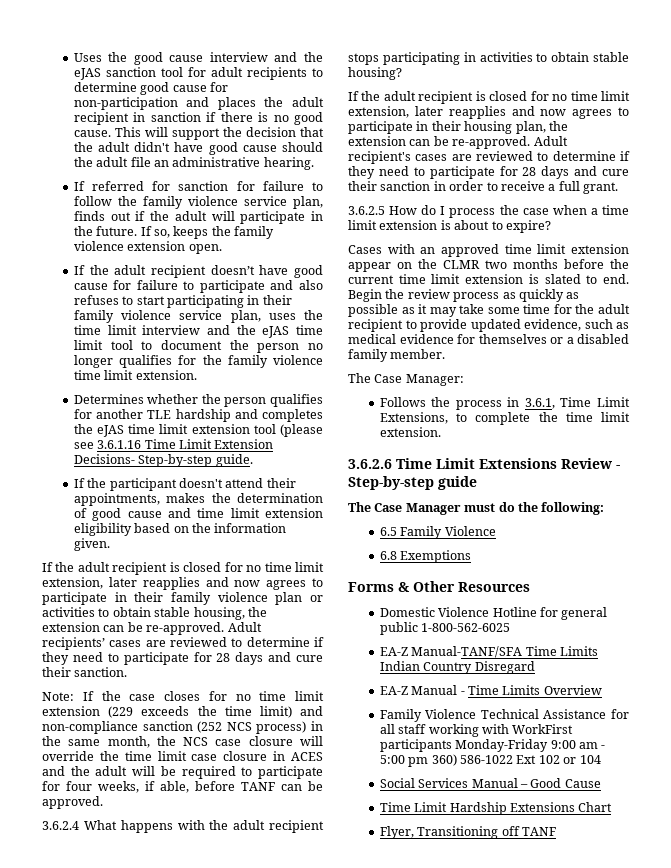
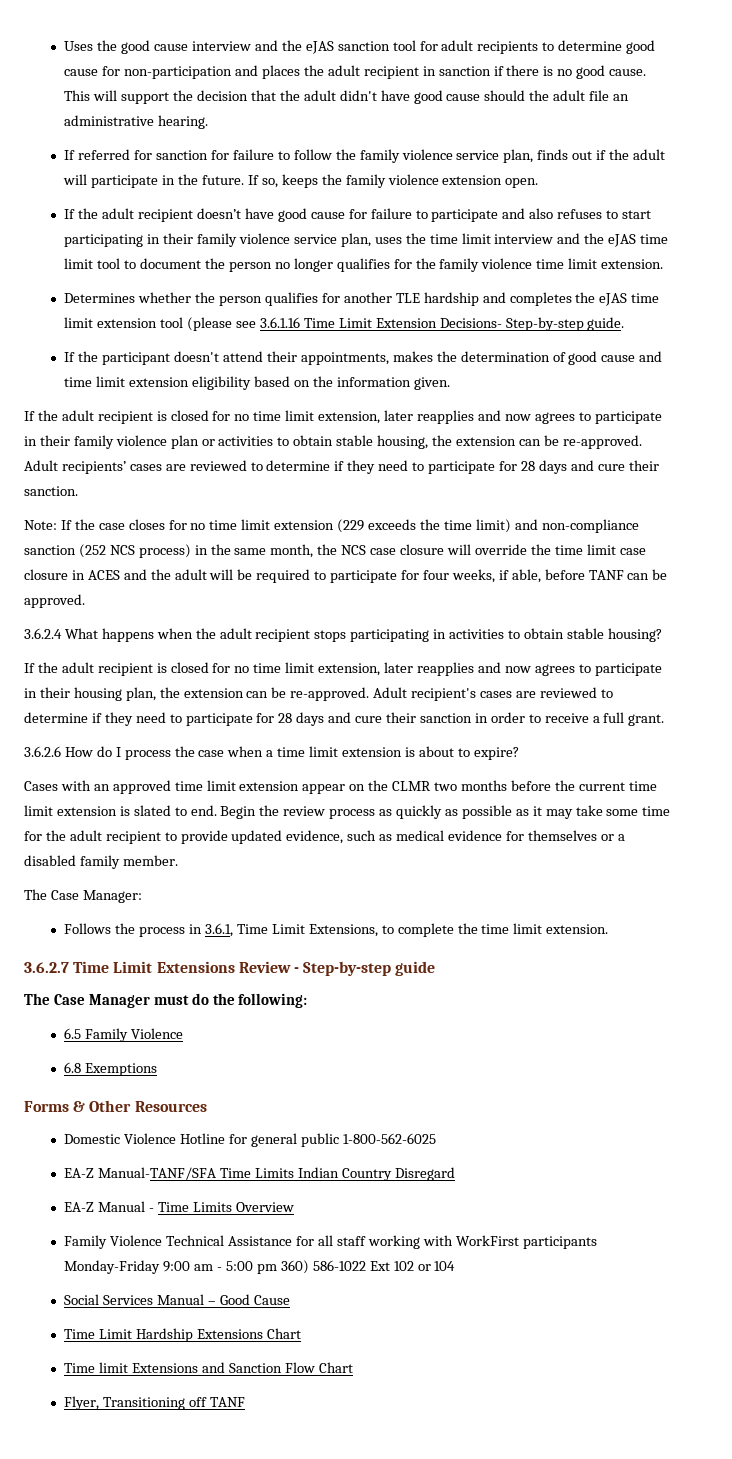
[177,820,205,830] with -> [156,628,193,639] when
[348,206,385,215] 3.6.2.5 -> [24,746,61,757] 3.6.2.6
[348,459,392,469] 3.6.2.6 -> [24,962,69,973] 3.6.2.7
(613, 807) none -> [64,1362,353,1373] // Time limit Extensions and Sanction Flow Chart

